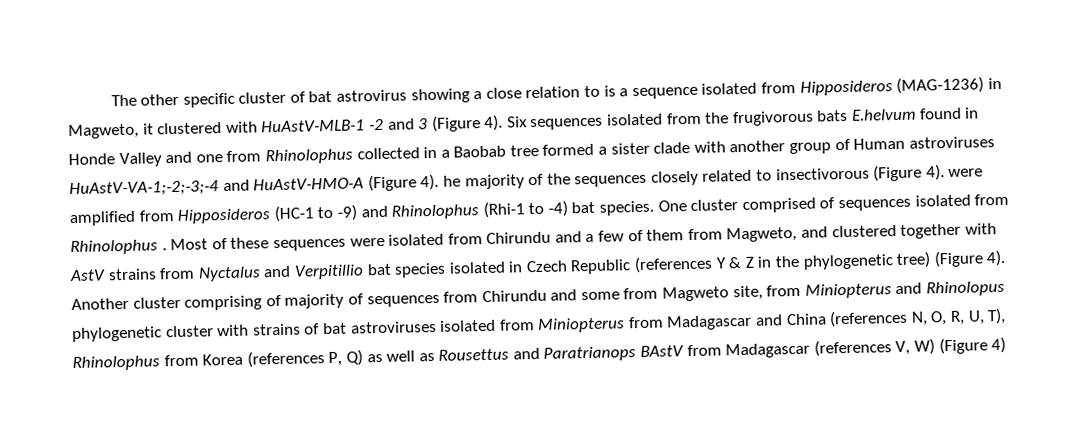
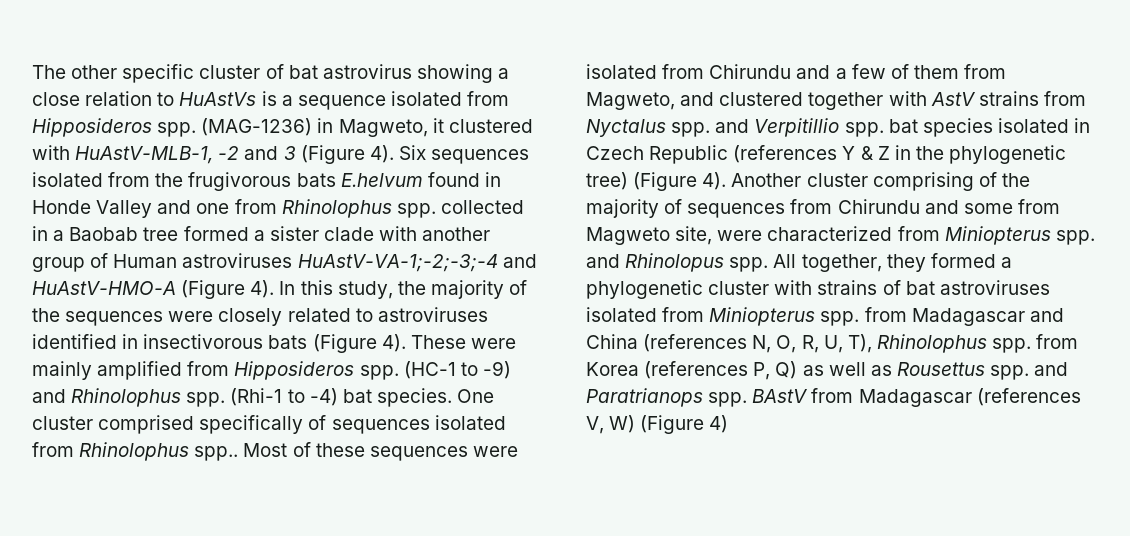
(601, 91) none -> [179,92,257,106] HuAstVs
(893, 88) none -> [157,122,197,137] spp.
[261,119,366,133] HuAstV-MLB-1 -> [75,146,214,164] HuAstV-MLB-1,
(353, 156) none -> [396,203,436,218] spp.
[442,175,461,187] he -> [279,280,426,299] In this study, the
(648, 181) none -> [168,311,214,322] were
[775,164,984,182] insectivorous (Figure 4). were -> [377,307,488,322] [32,334,516,353] [32,361,92,380] astroviruses identified in insectivorous bats (Figure 4). These were mainly
(272, 216) none -> [359,365,399,380] spp.
(481, 212) none -> [186,392,226,407] spp.
(816, 205) none -> [199,415,304,434] specifically
[161,248,167,251] . -> [194,446,239,461] spp..
(261, 274) none -> [671,122,711,137] spp.
(364, 272) none -> [844,122,884,137] spp.
(282, 300) none -> [1001,173,1030,187] the
[766,283,892,299] from Miniopterus -> [717,226,1095,245] were characterized from Miniopterus spp.
(1006, 288) none -> [729,253,1012,272] spp. All together, they formed a
(626, 325) none -> [820,311,860,326] spp.
(160, 363) none -> [992,338,1032,353] spp.
(510, 354) none -> [990,365,1030,380] spp.
(637, 354) none -> [708,392,748,407] spp.

